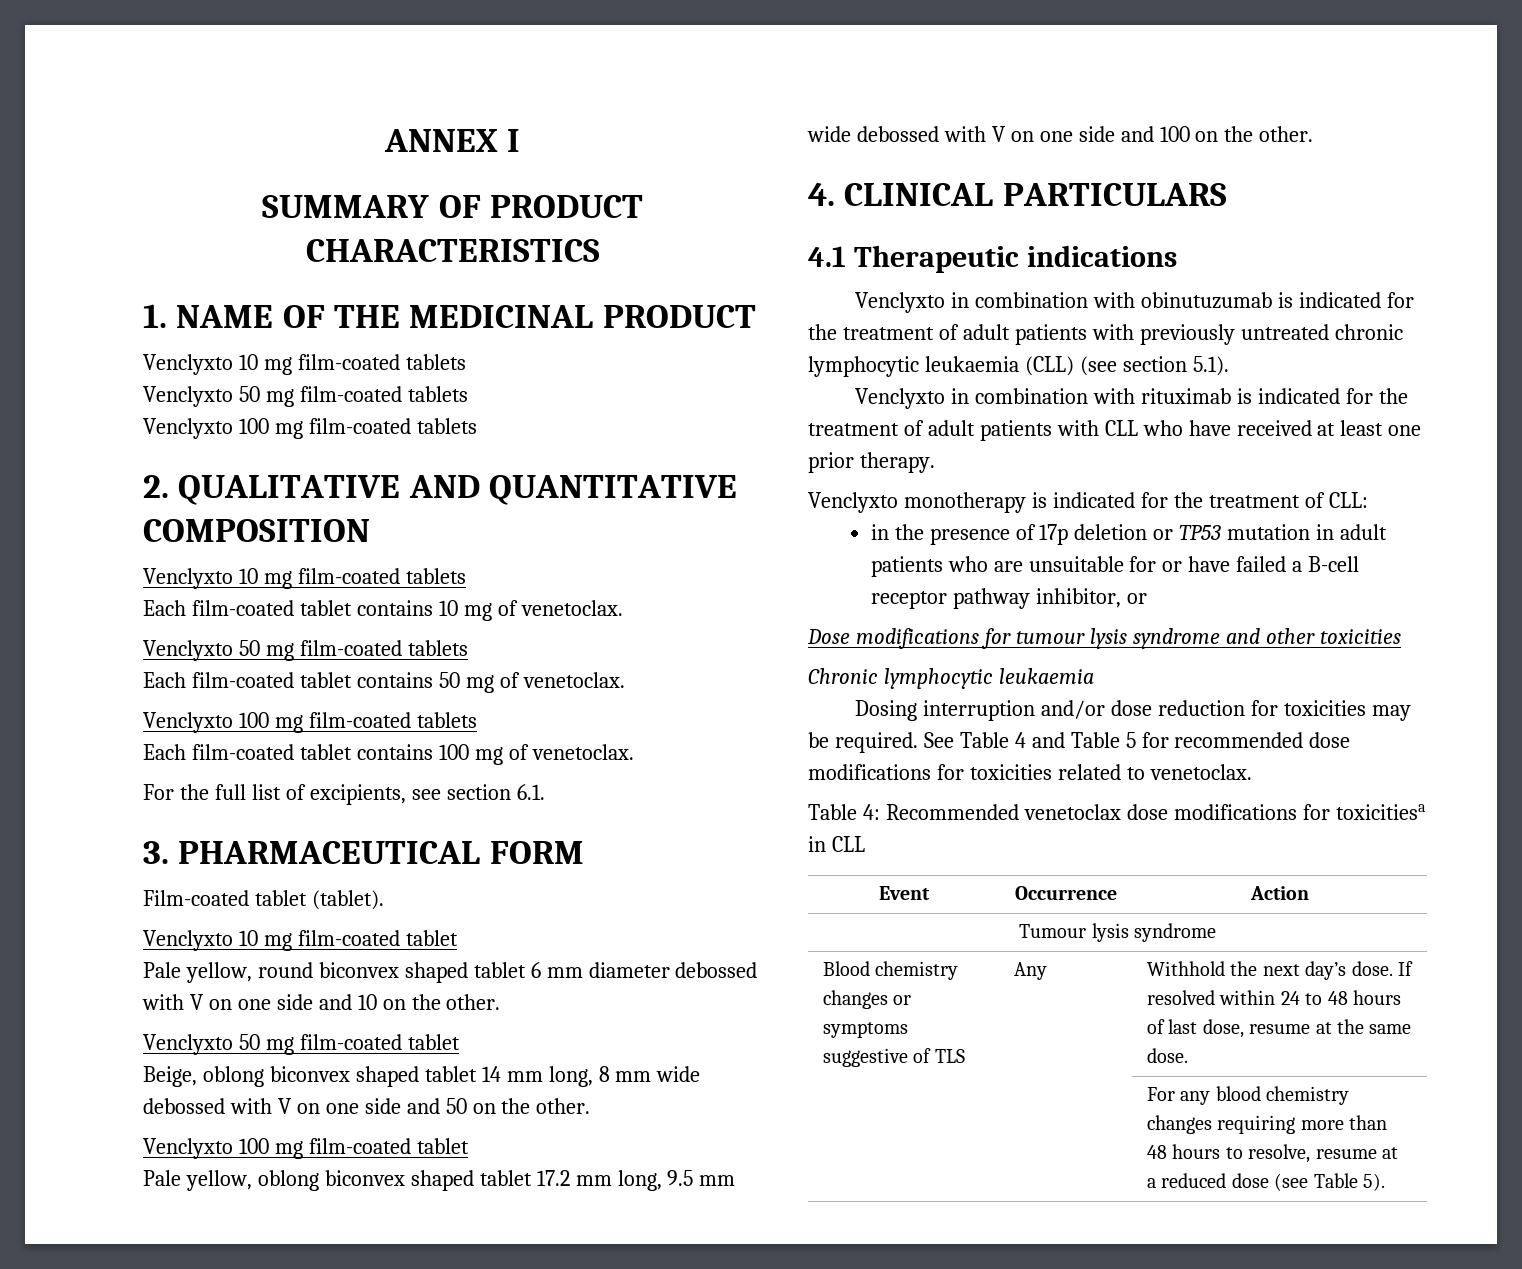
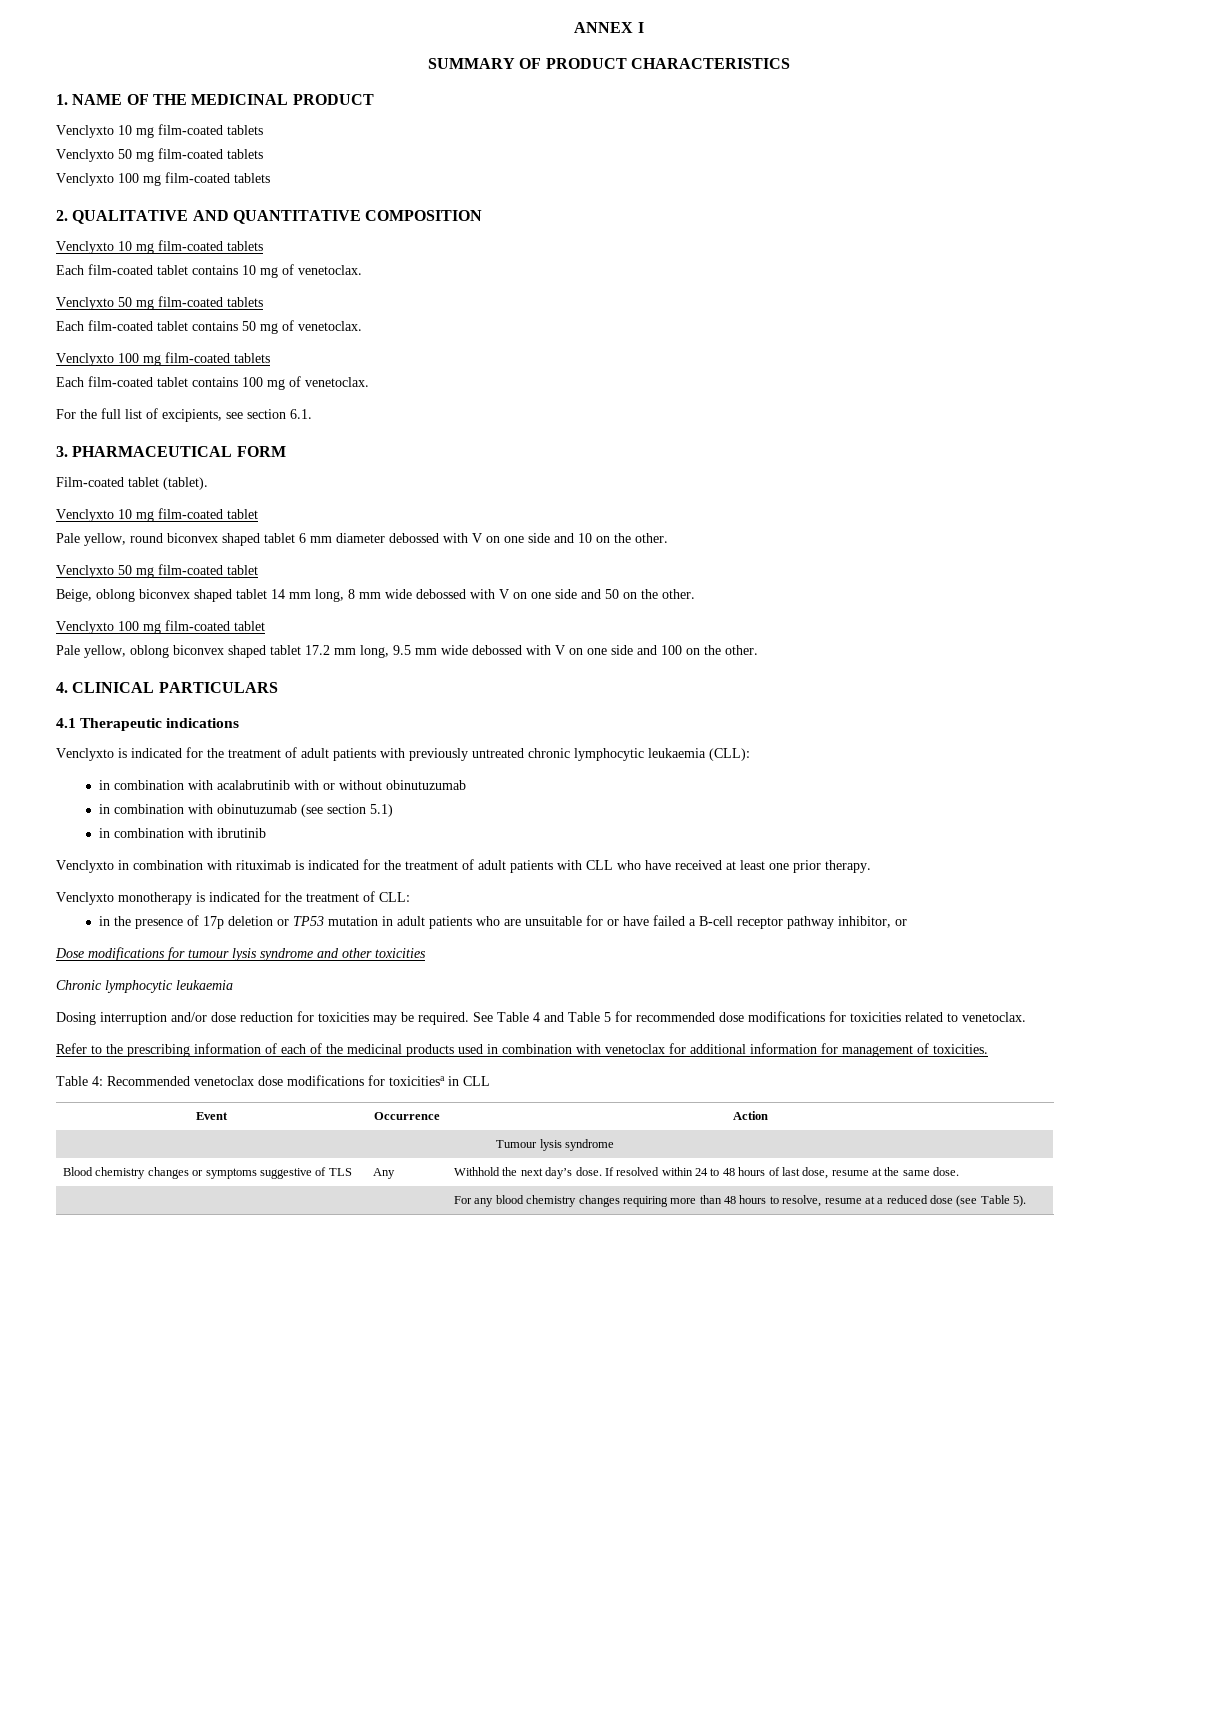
[951,292,1272,309] in combination with obinutuzumab -> (114, 754) none
[1024,356,1229,376] (CLL) (see section 5.1). -> [709,748,750,761] [99,780,467,790] [99,804,394,817] [99,828,267,838] (CLL): // in combination with acalabrutinib with or without obinutuzumab // in combination with obinutuzumab (see section 5.1) // in combination with ibrutinib
(1252, 772) none -> [56,1043,988,1057] // Refer to the prescribing information of each of the medicinal products used in combination with venetoclax for additional information for management of toxicities.

